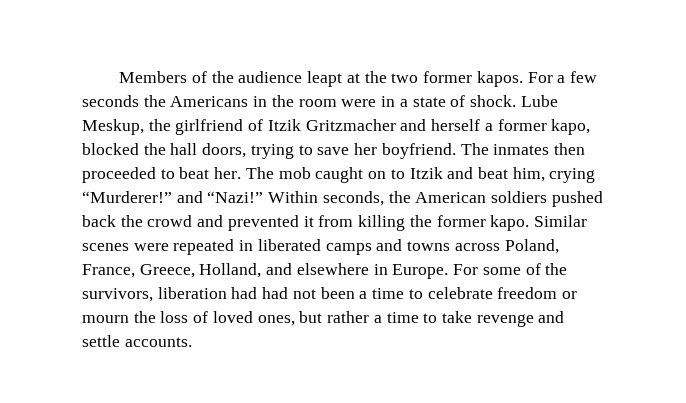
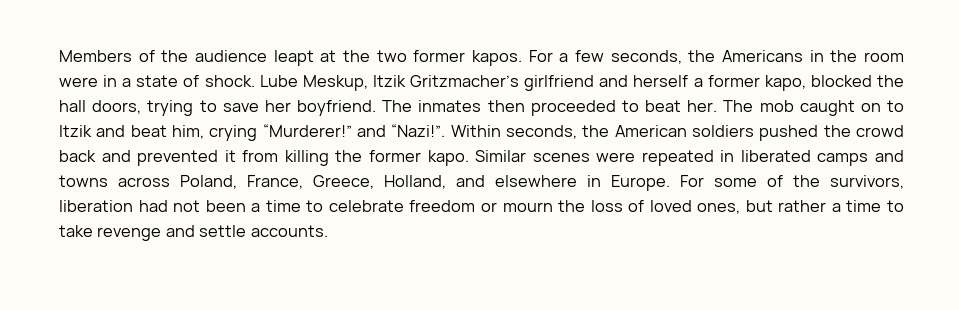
[82,95,139,107] seconds -> [610,50,682,64] seconds,
[148,119,396,135] the girlfriend of Itzik Gritzmacher -> [372,75,595,91] Itzik Gritzmacher’s girlfriend
[207,191,264,203] “Nazi!” -> [391,124,446,137] “Nazi!”.
[82,215,116,227] back -> (819, 133) none
(193, 221) none -> [59,150,96,162] back
[262,287,289,299] had -> (168, 206) none

